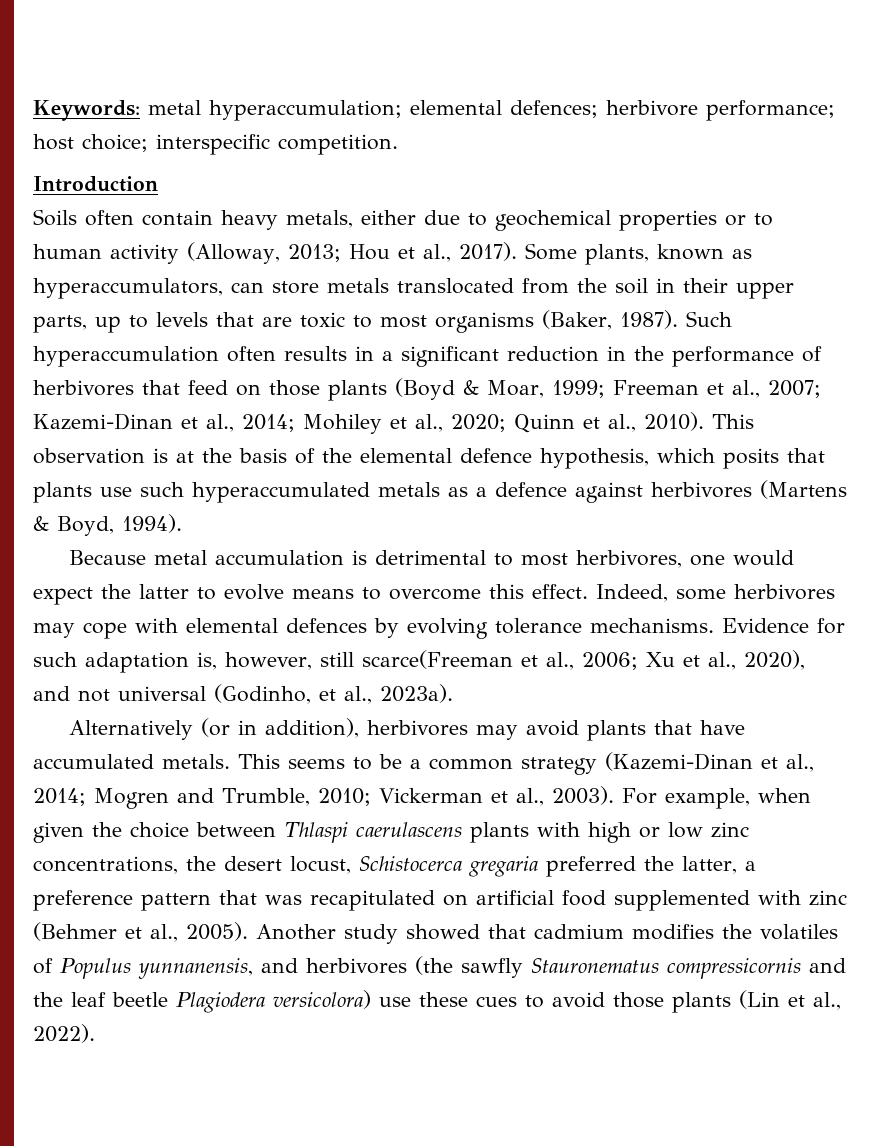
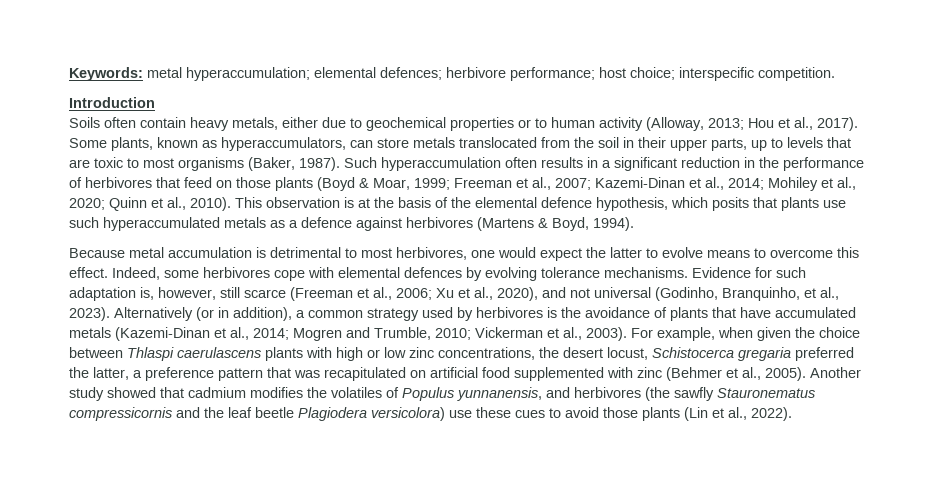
[33,623,75,638] may -> (270, 272) none
[361,650,513,669] scarce(Freeman -> [244,287,353,301] scarce (Freeman
[319,684,453,704] et al., 2023a). // -> [722,287,839,301] [69,307,110,321] Branquinho, et al., 2023).
[367,720,746,741] [33,754,597,775] herbivores may avoid plants that have accumulated metals. This seems to be a common strategy -> [296,307,856,321] [69,327,111,338] a common strategy used by herbivores is the avoidance of plants that have accumulated metals

